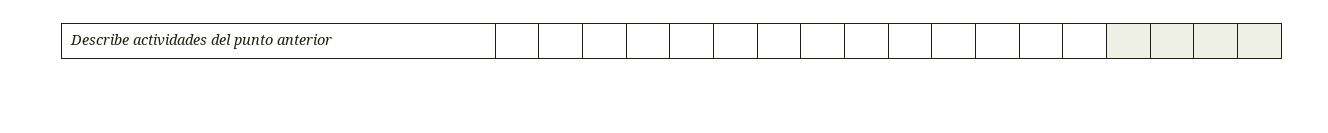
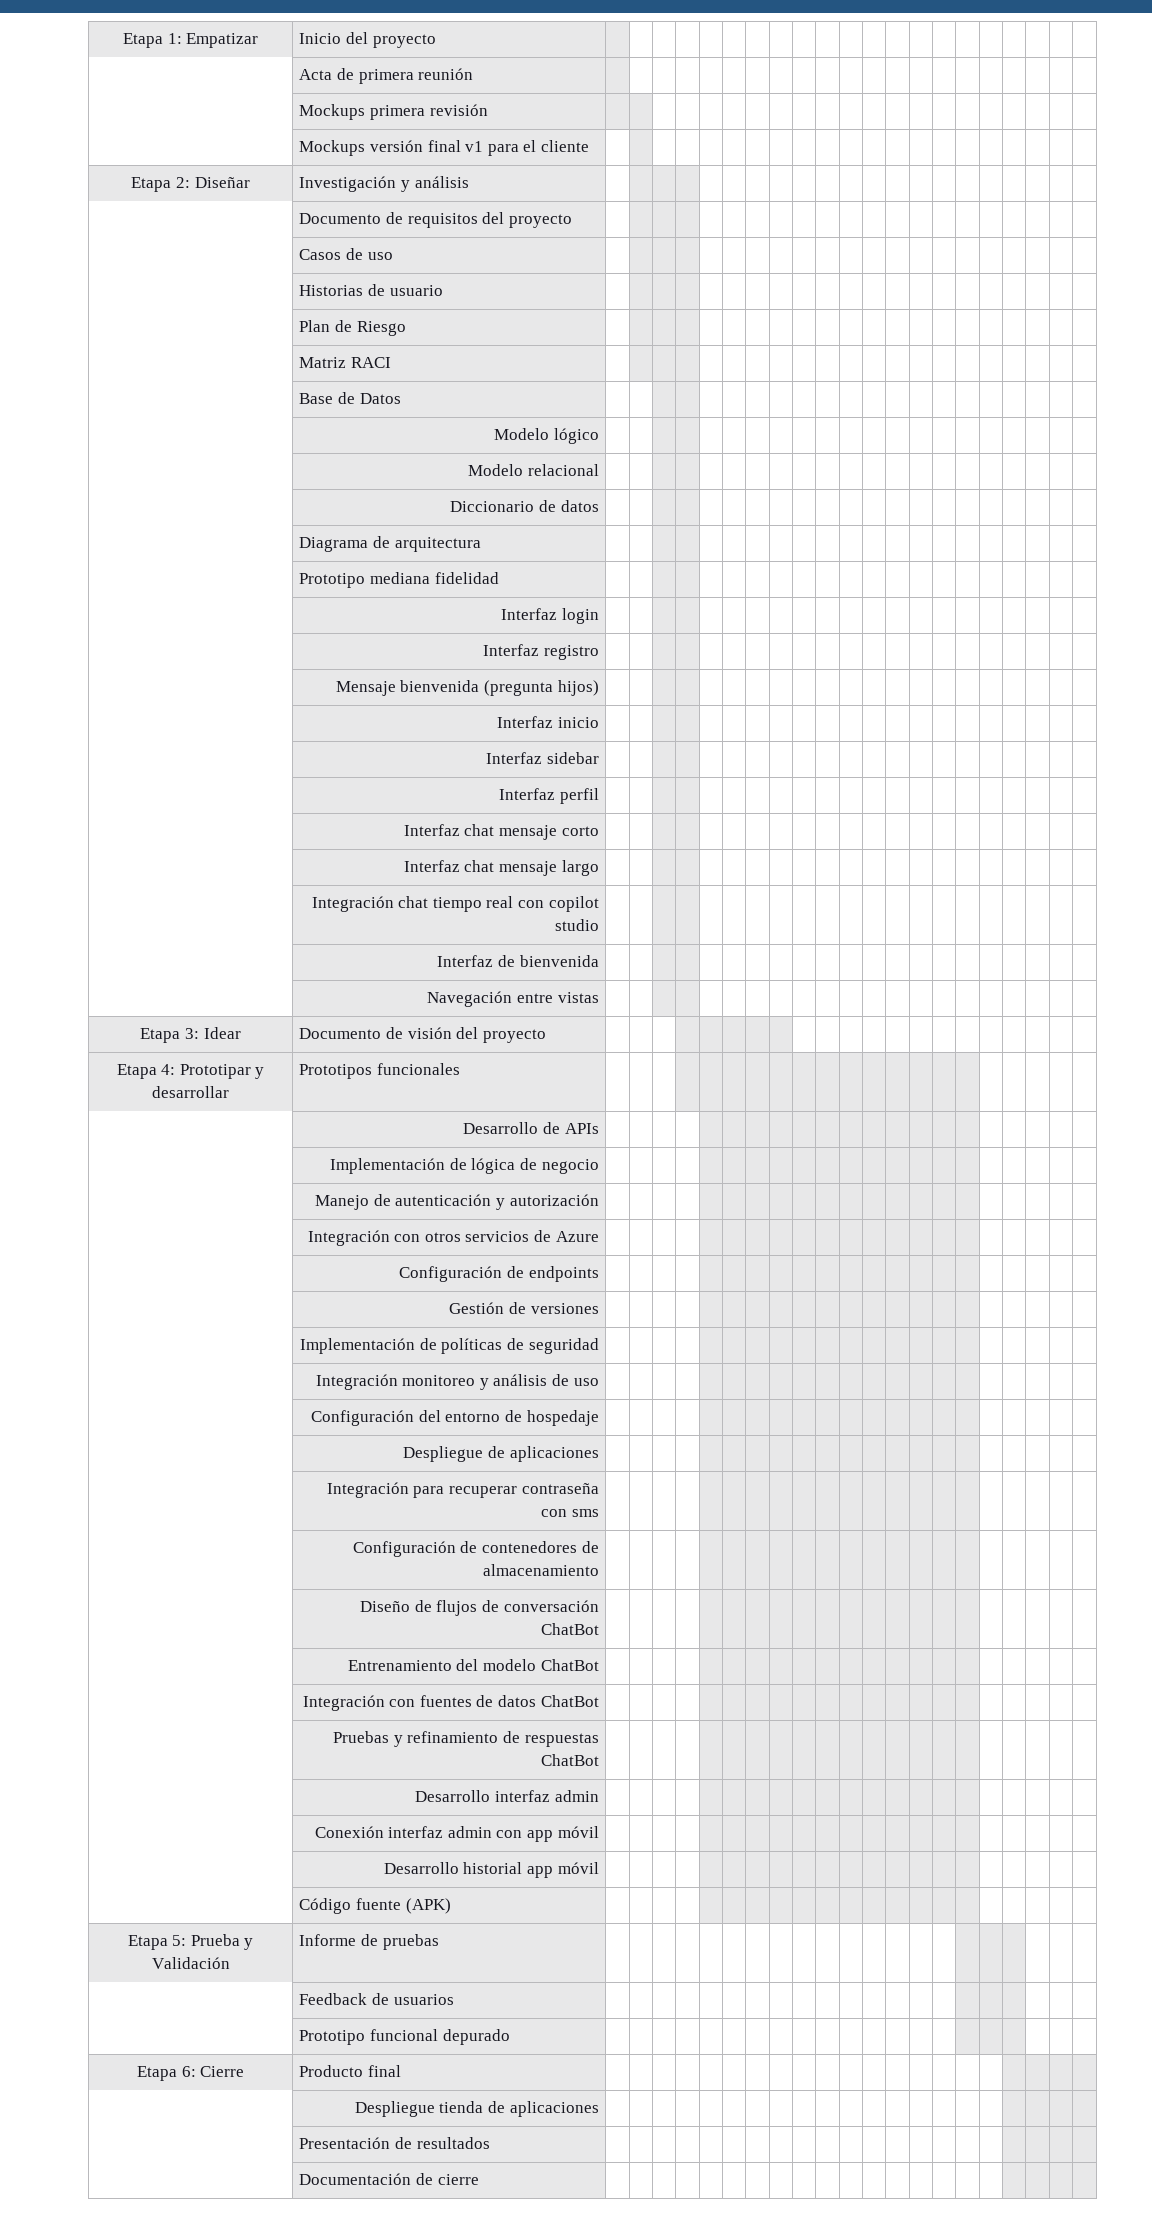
[70,34,333,49] Describe actividades del punto anterior -> [122,33,259,48] [299,32,436,48] [299,68,474,84] [299,104,488,120] [299,140,589,156] [131,177,250,192] [299,176,469,192] [299,212,572,228] [299,248,393,260] [299,284,443,296] [299,320,406,336] [299,357,392,368] [299,392,401,404] [493,428,599,444] [467,464,599,476] [450,500,599,512] [299,536,481,552] [299,572,499,588] [500,608,599,624] [482,644,599,660] [335,680,599,696] [496,716,599,728] [485,752,599,764] [498,788,599,804] [403,824,599,840] [403,860,599,876] [311,896,599,912] [554,919,599,931] [437,955,599,967] [427,991,599,1007] [140,1027,241,1043] [299,1027,546,1043] [116,1064,265,1079] [152,1086,229,1098] [299,1063,461,1079] [463,1122,599,1134] [330,1158,599,1174] [315,1194,599,1210] [307,1230,599,1246] [399,1266,599,1282] [449,1302,599,1314] [300,1338,599,1354] [315,1374,599,1390] [311,1410,599,1426] [403,1446,599,1462] [326,1482,599,1498] [540,1509,599,1517] [352,1541,599,1557] [482,1564,599,1576] [360,1600,599,1616] [540,1623,599,1635] [347,1659,599,1671] [302,1695,599,1711] [333,1731,599,1747] [540,1754,599,1766] [415,1790,599,1802] [314,1826,599,1842] [383,1862,599,1878] [299,1898,451,1914] [127,1934,254,1950] [151,1957,230,1969] [299,1934,439,1950] [299,1993,454,2005] [299,2029,510,2045] [136,2066,245,2081] [299,2065,402,2077] [354,2101,599,2117] [299,2137,490,2149] [299,2173,479,2185] Etapa 1: Empatizar | Inicio del proyecto | | | | | | | | | | | | | | | | | | | | | // | Acta de primera reunión | | | | | | | | | | | | | | | | | | | | | // | Mockups primera revisión | | | | | | | | | | | | | | | | | | | | | // | Mockups versión final v1 para el cliente | | | | | | | | | | | | | | | | | | | | | // Etapa 2: Diseñar | Investigación y análisis | | | | | | | | | | | | | | | | | | | | | // | Documento de requisitos del proyecto | | | | | | | | | | | | | | | | | | | | | // | Casos de uso | | | | | | | | | | | | | | | | | | | | | // | Historias de usuario | | | | | | | | | | | | | | | | | | | | | // | Plan de Riesgo | | | | | | | | | | | | | | | | | | | | | // | Matriz RACI | | | | | | | | | | | | | | | | | | | | | // | Base de Datos | | | | | | | | | | | | | | | | | | | | | // | Modelo lógico | | | | | | | | | | | | | | | | | | | | | // | Modelo relacional | | | | | | | | | | | | | | | | | | | | | // | Diccionario de datos | | | | | | | | | | | | | | | | | | | | | // | Diagrama de arquitectura | | | | | | | | | | | | | | | | | | | | | // | Prototipo mediana fidelidad | | | | | | | | | | | | | | | | | | | | | // | Interfaz login | | | | | | | | | | | | | | | | | | | | | // | Interfaz registro | | | | | | | | | | | | | | | | | | | | | // | Mensaje bienvenida (pregunta hijos) | | | | | | | | | | | | | | | | | | | | | // | Interfaz inicio | | | | | | | | | | | | | | | | | | | | | // | Interfaz sidebar | | | | | | | | | | | | | | | | | | | | | // | Interfaz perfil | | | | | | | | | | | | | | | | | | | | | // | Interfaz chat mensaje corto | | | | | | | | | | | | | | | | | | | | | // | Interfaz chat mensaje largo | | | | | | | | | | | | | | | | | | | | | // | Integración chat tiempo real con copilot studio | | | | | | | | | | | | | | | | | | | | | // | Interfaz de bienvenida | | | | | | | | | | | | | | | | | | | | | // | Navegación entre vistas | | | | | | | | | | | | | | | | | | | | | // Etapa 3: Idear | Documento de visión del proyecto | | | | | | | | | | | | | | | | | | | | | // Etapa 4: Prototipar y desarrollar | Prototipos funcionales | | | | | | | | | | | | | | | | | | | | | // | Desarrollo de APIs | | | | | | | | | | | | | | | | | | | | | // | Implementación de lógica de negocio | | | | | | | | | | | | | | | | | | | | | // | Manejo de autenticación y autorización | | | | | | | | | | | | | | | | | | | | | // | Integración con otros servicios de Azure | | | | | | | | | | | | | | | | | | | | | // | Configuración de endpoints | | | | | | | | | | | | | | | | | | | | | // | Gestión de versiones | | | | | | | | | | | | | | | | | | | | | // | Implementación de políticas de seguridad | | | | | | | | | | | | | | | | | | | | | // | Integración monitoreo y análisis de uso | | | | | | | | | | | | | | | | | | | | | // | Configuración del entorno de hospedaje | | | | | | | | | | | | | | | | | | | | | // | Despliegue de aplicaciones | | | | | | | | | | | | | | | | | | | | | // | Integración para recuperar contraseña con sms | | | | | | | | | | | | | | | | | | | | | // | Configuración de contenedores de almacenamiento | | | | | | | | | | | | | | | | | | | | | // | Diseño de flujos de conversación ChatBot | | | | | | | | | | | | | | | | | | | | | // | Entrenamiento del modelo ChatBot | | | | | | | | | | | | | | | | | | | | | // | Integración con fuentes de datos ChatBot | | | | | | | | | | | | | | | | | | | | | // | Pruebas y refinamiento de respuestas ChatBot | | | | | | | | | | | | | | | | | | | | | // | Desarrollo interfaz admin | | | | | | | | | | | | | | | | | | | | | // | Conexión interfaz admin con app móvil | | | | | | | | | | | | | | | | | | | | | // | Desarrollo historial app móvil | | | | | | | | | | | | | | | | | | | | | // | Código fuente (APK) | | | | | | | | | | | | | | | | | | | | | // Etapa 5: Prueba y Validación | Informe de pruebas | | | | | | | | | | | | | | | | | | | | | // | Feedback de usuarios | | | | | | | | | | | | | | | | | | | | | // | Prototipo funcional depurado | | | | | | | | | | | | | | | | | | | | | // Etapa 6: Cierre | Producto final | | | | | | | | | | | | | | | | | | | | | // | Despliegue tienda de aplicaciones | | | | | | | | | | | | | | | | | | | | | // | Presentación de resultados | | | | | | | | | | | | | | | | | | | | | // | Documentación de cierre | | |

